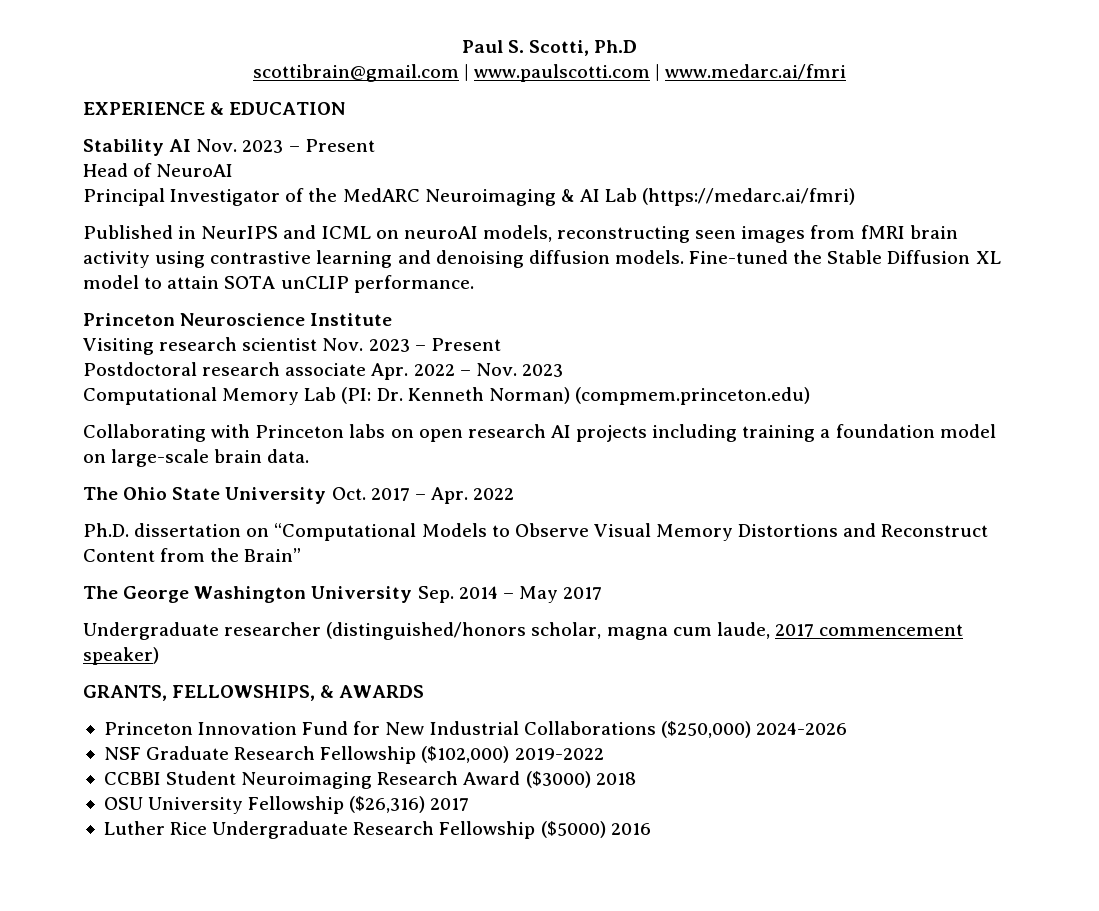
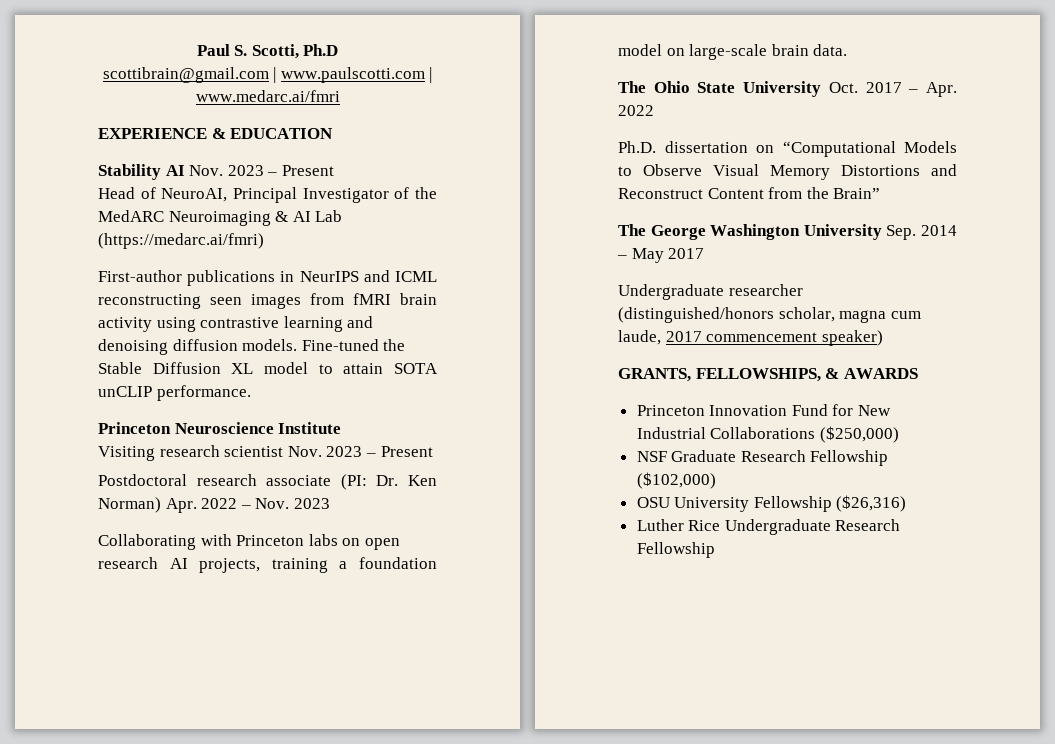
[156,164,234,177] NeuroAI // -> [161,188,228,202] NeuroAI,
[83,225,173,239] Published -> [98,270,276,286] First-author publications
[375,225,552,242] on neuroAI models, -> (437, 276) none
(367, 369) none -> [340,474,437,490] [98,497,161,513] (PI: Dr. Ken Norman)
[83,387,810,405] // Computational Memory Lab (PI: Dr. Kenneth Norman) (compmem.princeton.edu) -> (330, 503) none
[576,424,738,442] projects including -> [199,558,261,573] projects,
[755,722,847,735] 2024-2026 -> (899, 434) none
[514,748,604,760] [103,771,636,789] 2019-2022 // CCBBI Student Neuroimaging Research Award ($3000) 2018 -> (716, 480) none
[430,798,470,811] 2017 -> (907, 503) none
[540,821,651,838] ($5000) 2016 -> (715, 550) none

